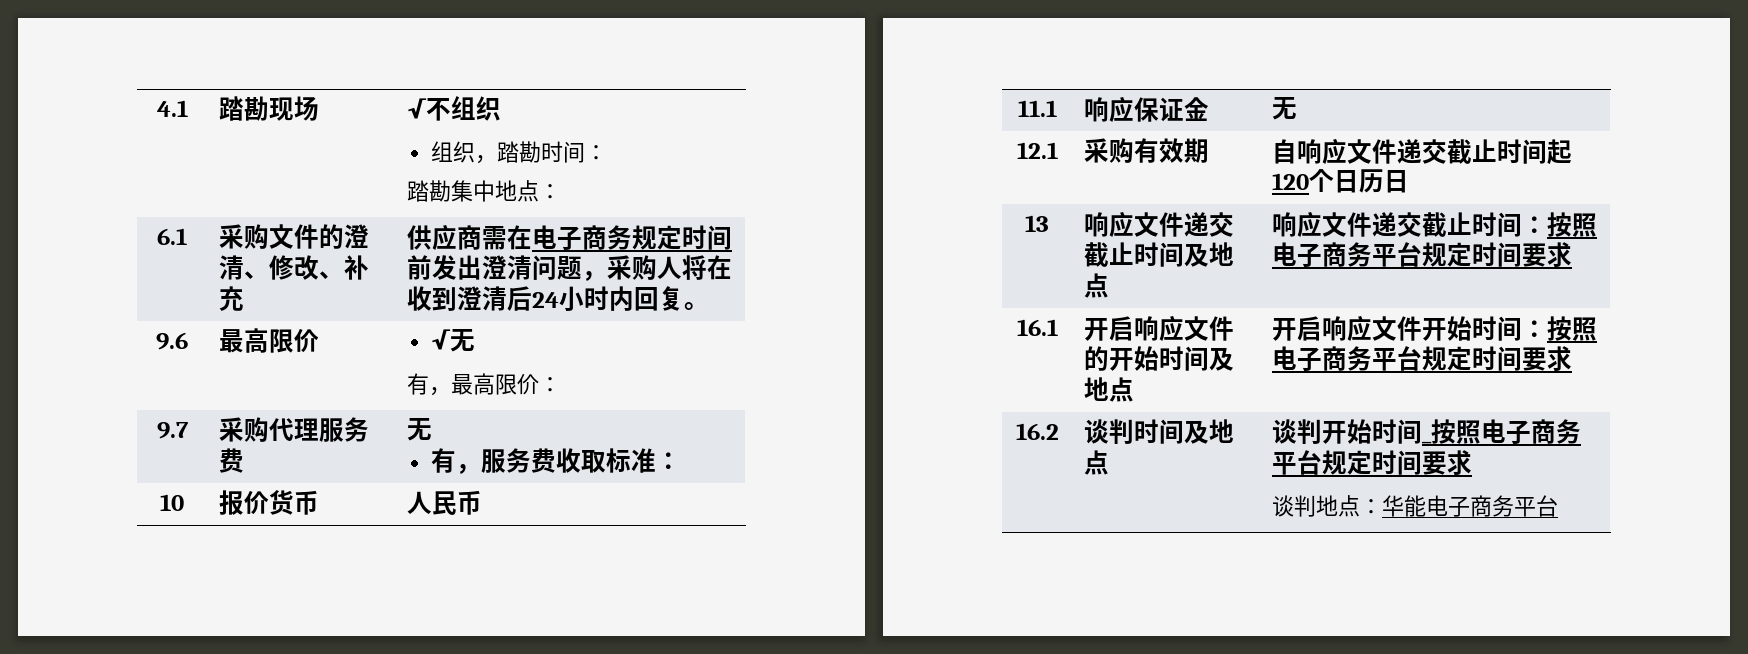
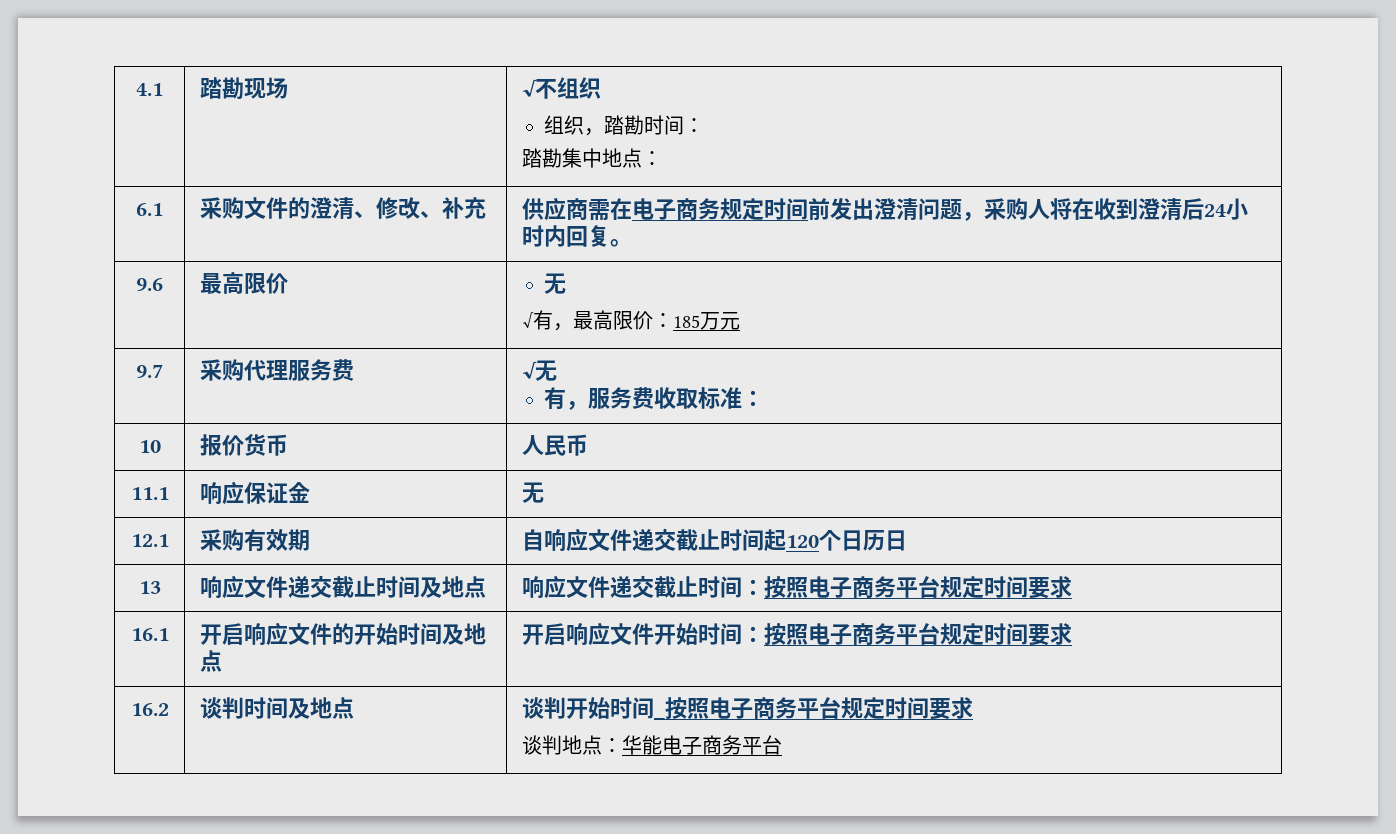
[431,329,476,352] √无 // -> [543,273,566,294] [521,312,534,329] 无 // √
(561, 384) none -> [672,312,740,330] 185万元
(244, 460) none -> [521,361,537,379] √

